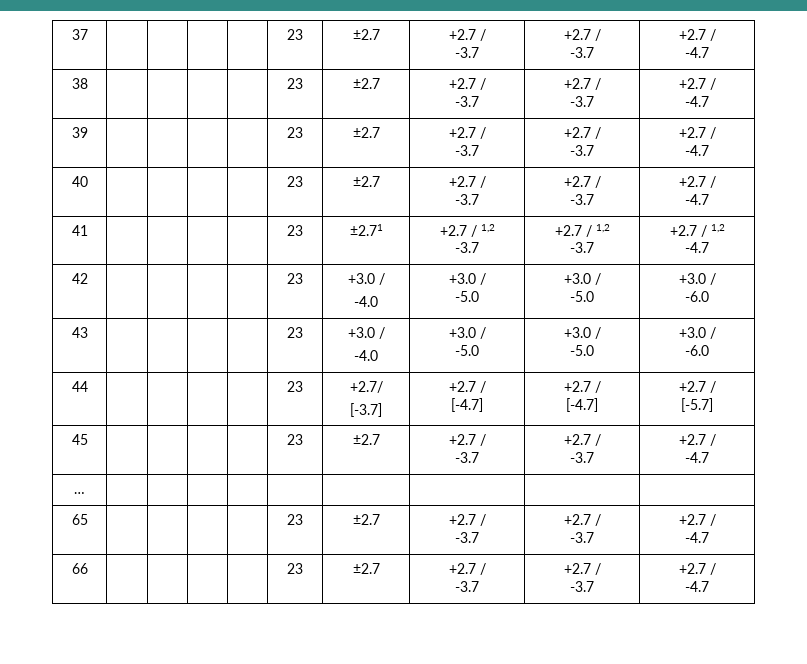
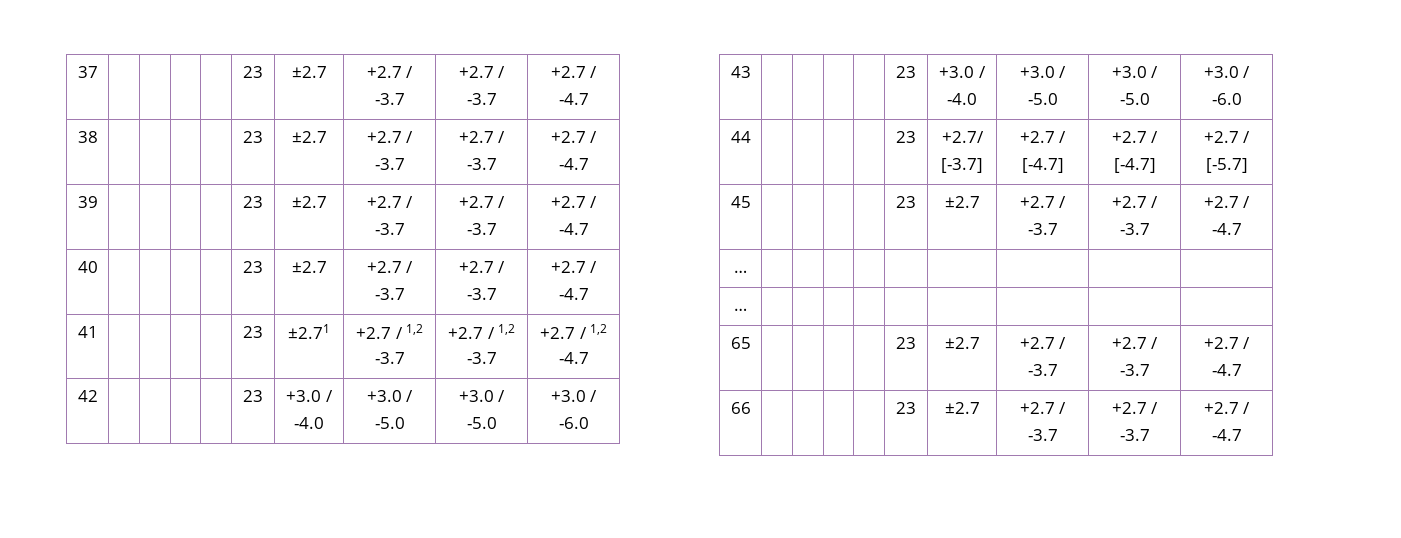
(85, 493) none -> [734,308,747,311] // … | | | | | | | | |

